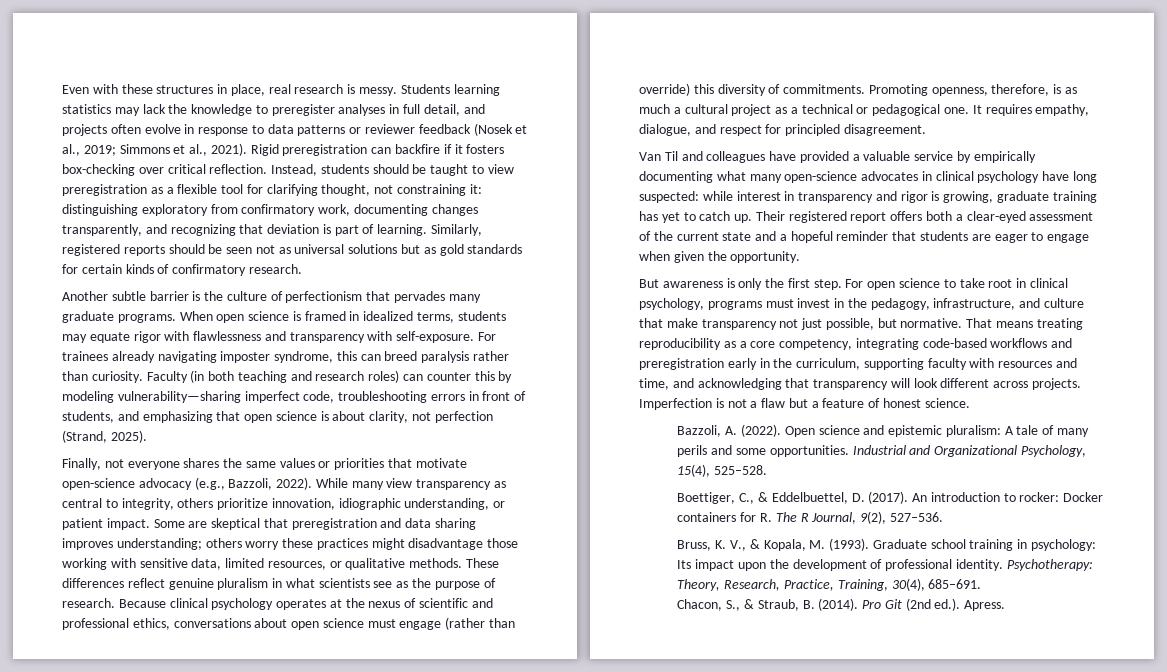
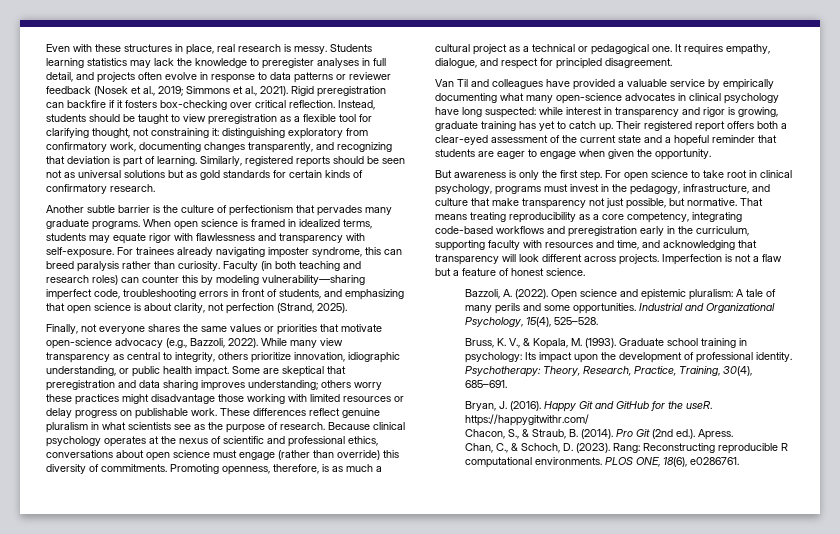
[62,518,103,530] patient -> [132,366,192,377] public health
[139,558,463,570] sensitive data, limited resources, or qualitative methods. -> [310,394,404,402] [46,408,217,419] limited resources or delay progress on publishable work.
[677,491,1104,504] [677,511,943,524] // Boettiger, C., & Eddelbuettel, D. (2017). An introduction to rocker: Docker containers for R. The R Journal, 9(2), 527–536. -> (599, 321) none
(982, 584) none -> [465,401,713,412] [465,414,590,426] // Bryan, J. (2016). Happy Git and GitHub for the useR. https://happygitwithr.com/
(1006, 605) none -> [465,443,789,454] [465,457,740,468] // Chan, C., & Schoch, D. (2023). Rang: Reconstructing reproducible R computational environments. PLOS ONE, 18(6), e0286761.

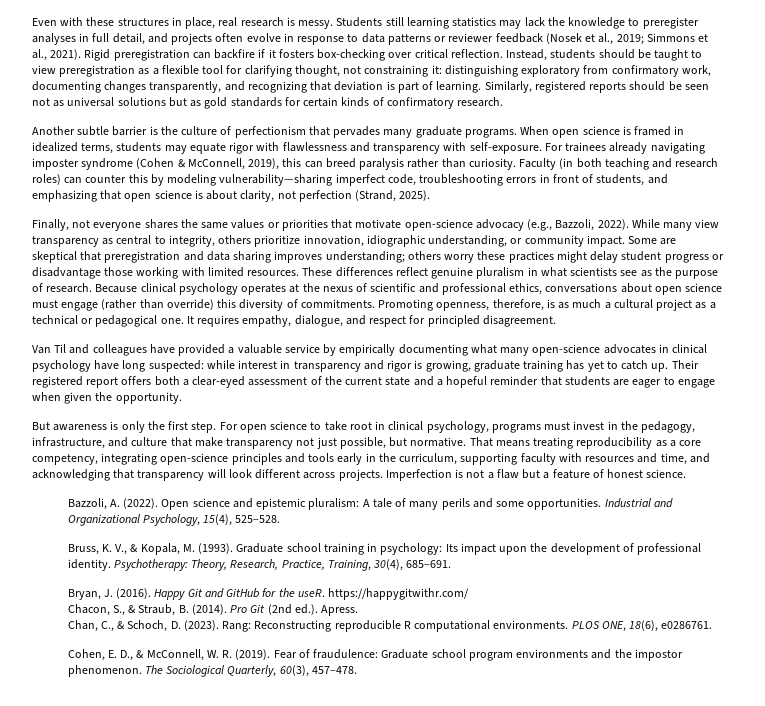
(372, 48) none -> [385,17,404,26] still
[312,247,362,257] syndrome, -> [81,158,280,170] syndrome (Cohen & McConnell, 2019),
[132,366,192,377] public health -> [524,235,584,247] community
(149, 399) none -> [590,251,724,263] delay student progress or
[343,396,404,402] [46,408,217,419] resources or delay progress on publishable work. -> [247,270,300,276] resources.
[435,226,637,237] code-based workflows and preregistration -> [160,453,335,465] open-science principles and tools
(740, 461) none -> [67,649,683,661] [67,665,357,677] // Cohen, E. D., & McConnell, W. R. (2019). Fear of fraudulence: Graduate school program environments and the impostor phenomenon. The Sociological Quarterly, 60(3), 457–478.

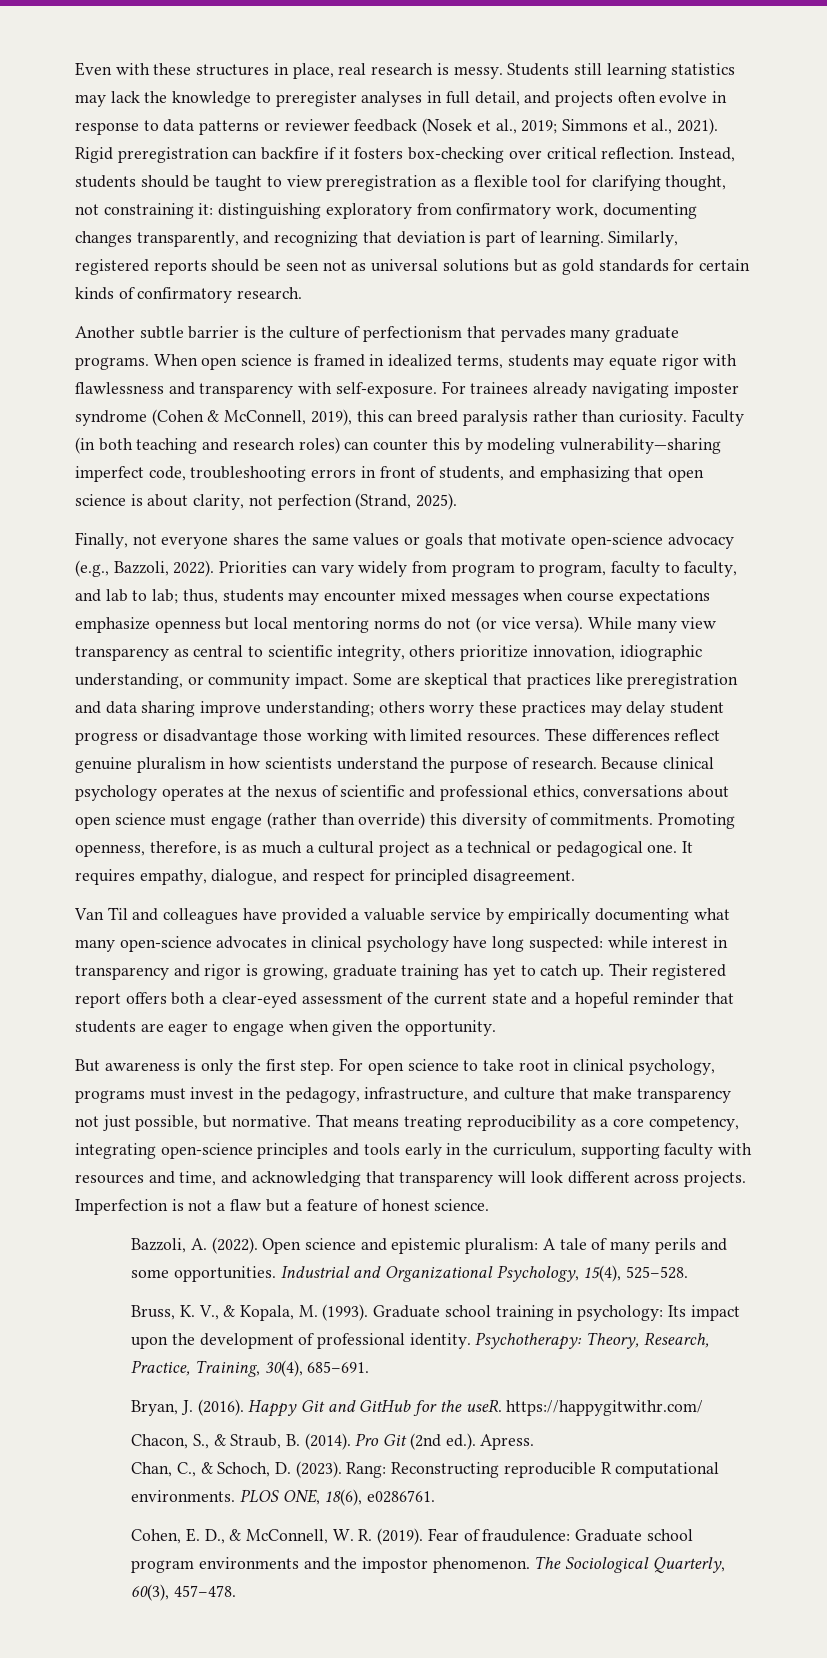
[281,219,328,231] priorities -> [424,533,463,549] goals
(629, 224) none -> [219,561,738,577] [75,589,710,605] [75,616,584,633] Priorities can vary widely from program to program, faculty to faculty, and lab to lab; thus, students may encounter mixed messages when course expectations emphasize openness but local mentoring norms do not (or vice versa).
(166, 240) none -> [267,645,332,657] scientific
(102, 256) none -> [526,673,623,689] practices like
[274,251,323,263] improves -> [200,701,262,717] improve
[556,251,587,263] might -> [590,704,622,717] may
[540,267,652,277] what scientists see as -> [229,757,418,770] how scientists understand

